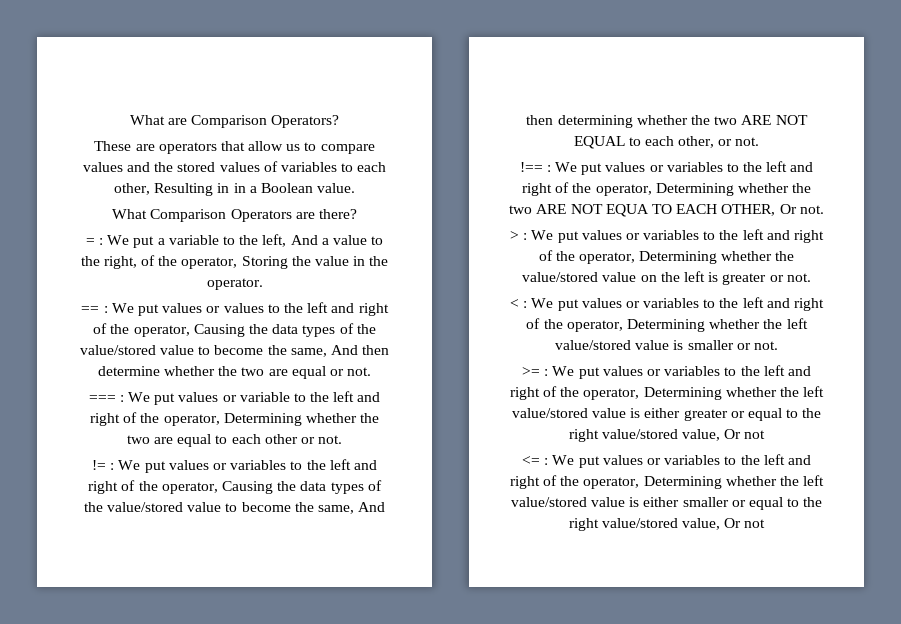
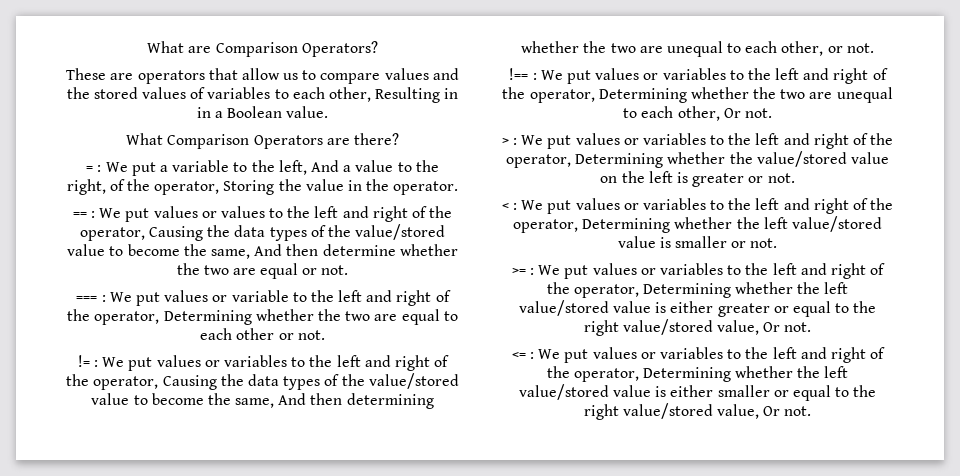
[741,115,808,125] [573,136,625,149] ARE NOT EQUAL -> [639,41,723,57] are unequal
[536,204,776,217] ARE NOT EQUA TO EACH OTHER, -> [809,87,893,103] [623,106,720,121] are unequal to each other,
[744,430,766,439] not -> [784,322,812,332] not.
[744,519,766,528] not -> [784,406,812,416] not.

